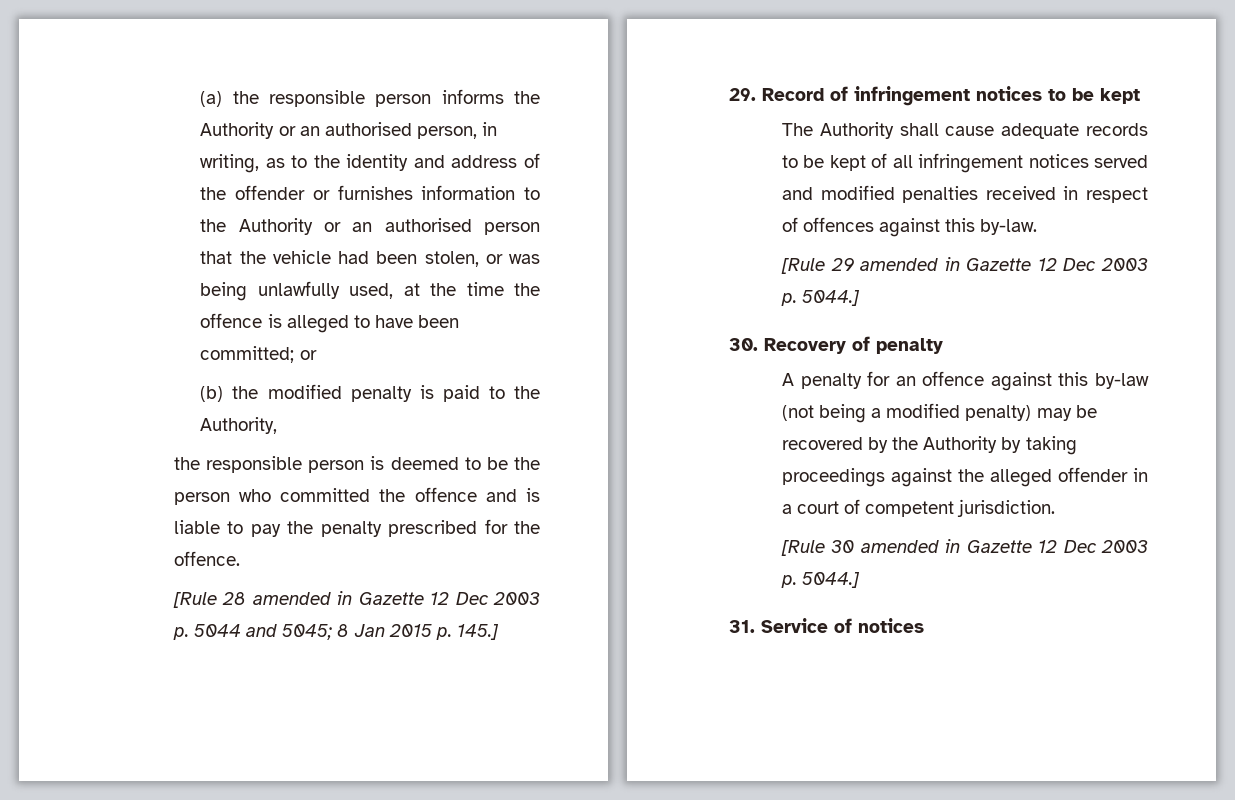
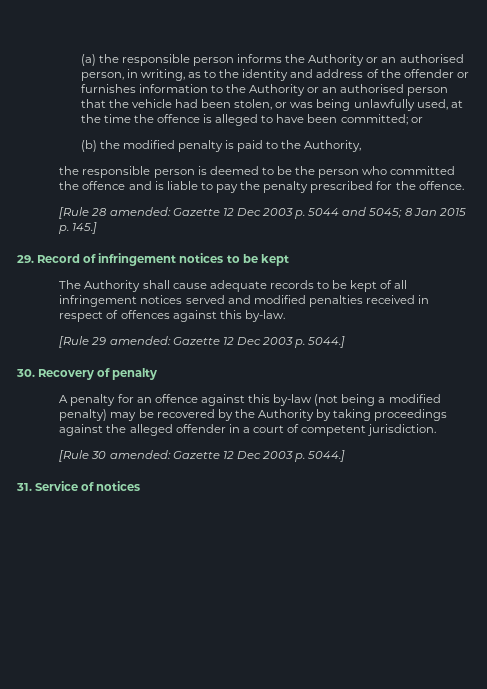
[252,591,353,605] amended in -> [109,207,171,216] amended:
[860,257,960,271] amended in -> [109,336,171,345] amended:
[860,539,961,553] amended in -> [109,450,171,459] amended:

